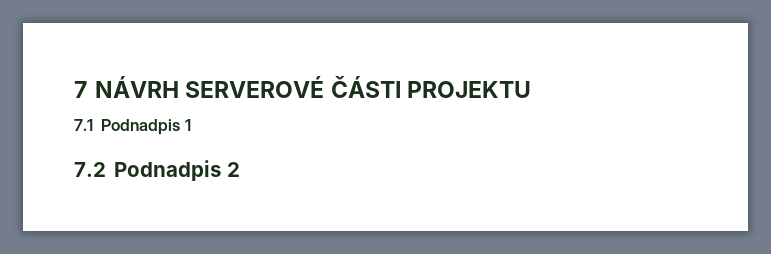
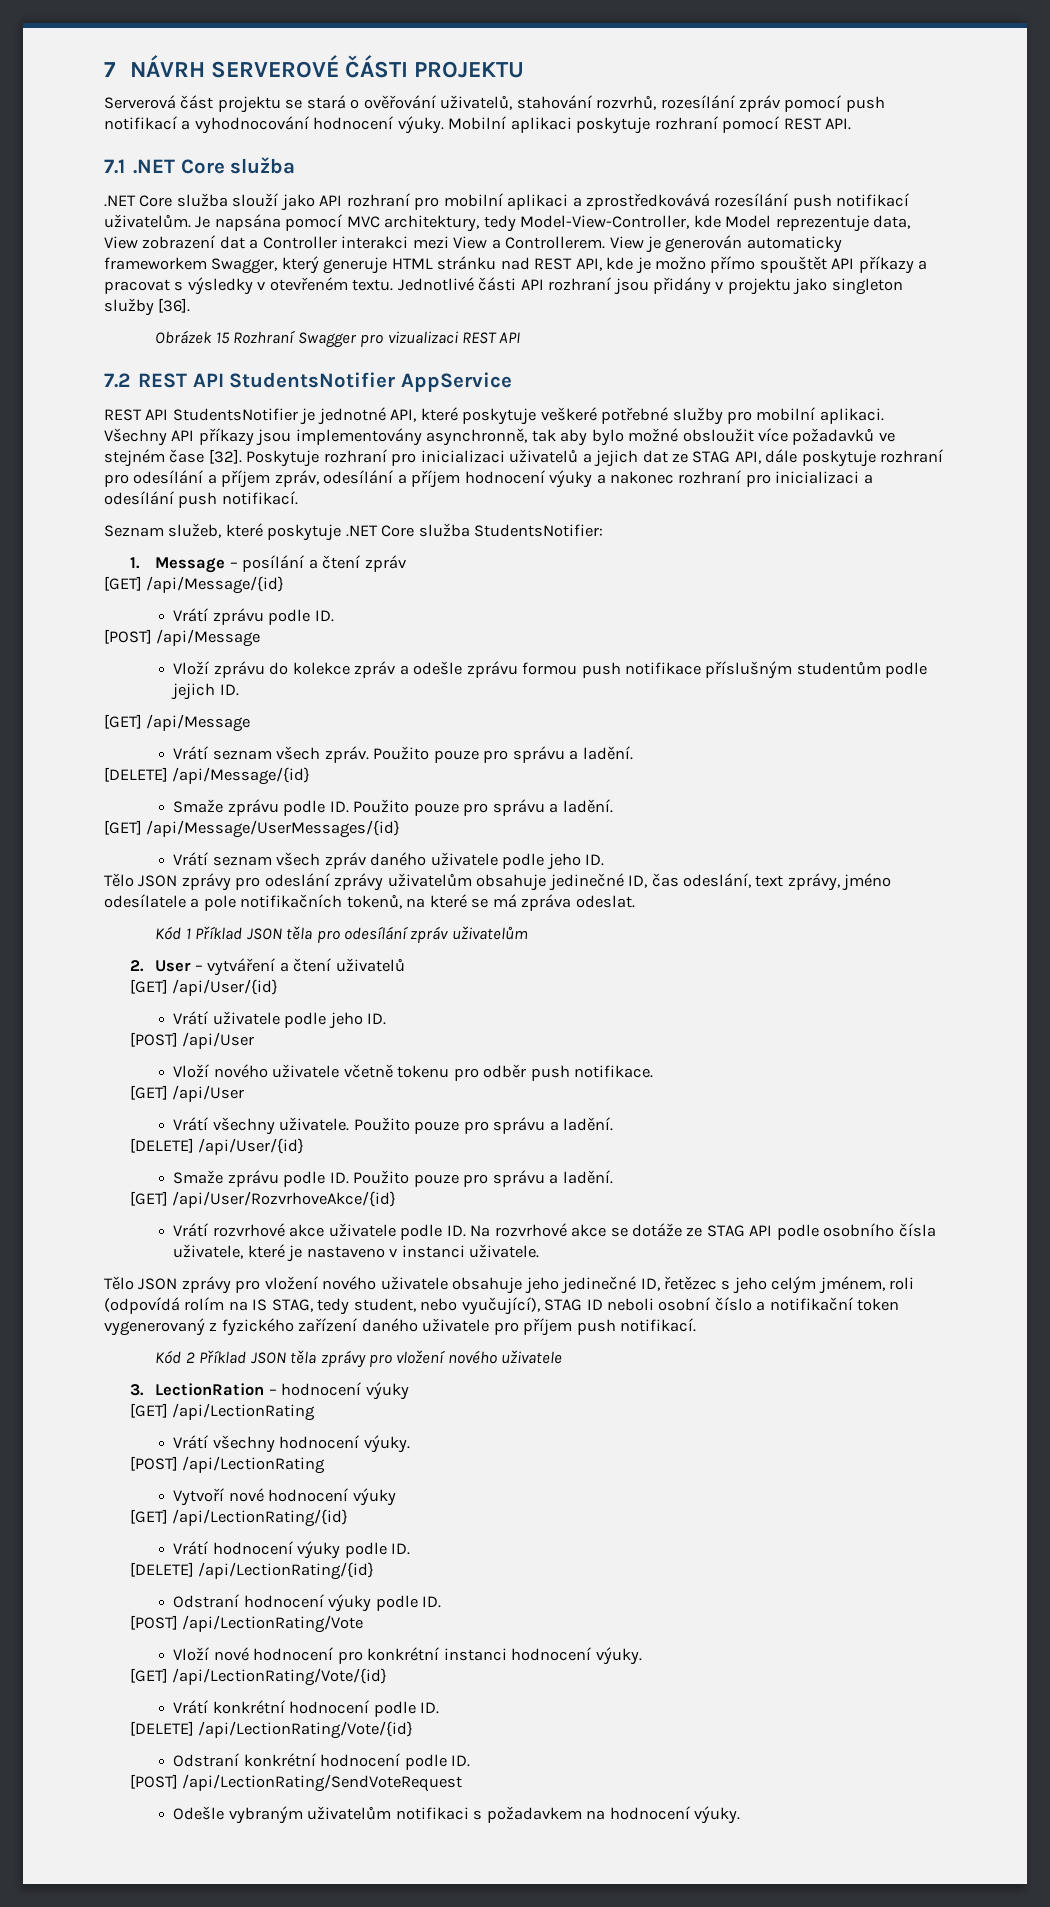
[74,119,191,135] [74,160,240,181] 7.1 Podnadpis 1 // 7.2 Podnadpis 2 -> [104,95,885,113] [104,116,852,134] [104,157,296,174] [104,193,910,211] [104,214,911,232] [104,235,842,253] [104,256,928,274] [104,277,903,295] [104,298,191,316] [155,330,521,348] [104,372,512,392] [104,407,884,425] [104,428,895,446] [104,449,944,467] [104,470,873,488] [104,491,298,508] [104,523,604,541] [129,555,406,573] [104,576,285,594] [173,608,334,625] [104,629,261,647] [173,661,928,679] [171,683,239,700] [104,714,251,732] [173,746,633,763] [104,767,311,785] [173,799,613,816] [104,820,401,838] [173,852,605,870] [104,873,892,891] [104,894,635,911] [155,926,528,943] [129,958,405,976] [129,979,279,996] [173,1011,387,1029] [129,1032,255,1049] [173,1064,654,1081] [129,1085,245,1102] [173,1117,614,1135] [129,1138,305,1155] [173,1170,613,1187] [129,1191,397,1208] [173,1223,936,1240] [173,1244,540,1262] [104,1276,915,1294] [104,1297,900,1315] [104,1318,697,1336] [155,1350,563,1368] [129,1382,409,1400] [129,1403,316,1421] [173,1435,410,1453] [129,1456,326,1474] [173,1488,396,1506] [129,1509,349,1527] [173,1541,411,1559] [129,1562,375,1580] [173,1594,442,1612] [129,1615,364,1633] [173,1647,642,1665] [129,1668,388,1686] [173,1700,440,1717] [129,1721,414,1739] [173,1753,471,1770] [129,1774,463,1792] [173,1806,741,1824] Serverová část projektu se stará o ověřování uživatelů, stahování rozvrhů, rozesílání zpráv pomocí push notifikací a vyhodnocování hodnocení výuky. Mobilní aplikaci poskytuje rozhraní pomocí REST API. // 7.1 .NET Core služba // .NET Core služba slouží jako API rozhraní pro mobilní aplikaci a zprostředkovává rozesílání push notifikací uživatelům. Je napsána pomocí MVC architektury, tedy Model-View-Controller, kde Model reprezentuje data, View zobrazení dat a Controller interakci mezi View a Controllerem. View je generován automaticky frameworkem Swagger, který generuje HTML stránku nad REST API, kde je možno přímo spouštět API příkazy a pracovat s výsledky v otevřeném textu. Jednotlivé části API rozhraní jsou přidány v projektu jako singleton služby [36]. // Obrázek 15 Rozhraní Swagger pro vizualizaci REST API // 7.2 REST API StudentsNotifier AppService // REST API StudentsNotifier je jednotné API, které poskytuje veškeré potřebné služby pro mobilní aplikaci. Všechny API příkazy jsou implementovány asynchronně, tak aby bylo možné obsloužit více požadavků ve stejném čase [32]. Poskytuje rozhraní pro inicializaci uživatelů a jejich dat ze STAG API, dále poskytuje rozhraní pro odesílání a příjem zpráv, odesílání a příjem hodnocení výuky a nakonec rozhraní pro inicializaci a odesílání push notifikací. // Seznam služeb, které poskytuje .NET Core služba StudentsNotifier: // 1. Message – posílání a čtení zpráv // [GET] /api/Message/{id} // Vrátí zprávu podle ID. // [POST] /api/Message // Vloží zprávu do kolekce zpráv a odešle zprávu formou push notifikace příslušným studentům podle jejich ID. // [GET] /api/Message // Vrátí seznam všech zpráv. Použito pouze pro správu a ladění. // [DELETE] /api/Message/{id} // Smaže zprávu podle ID. Použito pouze pro správu a ladění. // [GET] /api/Message/UserMessages/{id} // Vrátí seznam všech zpráv daného uživatele podle jeho ID. // Tělo JSON zprávy pro odeslání zprávy uživatelům obsahuje jedinečné ID, čas odeslání, text zprávy, jméno odesílatele a pole notifikačních tokenů, na které se má zpráva odeslat. // Kód 1 Příklad JSON těla pro odesílání zpráv uživatelům // 2. User – vytváření a čtení uživatelů // [GET] /api/User/{id} // Vrátí uživatele podle jeho ID. // [POST] /api/User // Vloží nového uživatele včetně tokenu pro odběr push notifikace. // [GET] /api/User // Vrátí všechny uživatele. Použito pouze pro správu a ladění. // [DELETE] /api/User/{id} // Smaže zprávu podle ID. Použito pouze pro správu a ladění. // [GET] /api/User/RozvrhoveAkce/{id} // Vrátí rozvrhové akce uživatele podle ID. Na rozvrhové akce se dotáže ze STAG API podle osobního čísla uživatele, které je nastaveno v instanci uživatele. // Tělo JSON zprávy pro vložení nového uživatele obsahuje jeho jedinečné ID, řetězec s jeho celým jménem, roli (odpovídá rolím na IS STAG, tedy student, nebo vyučující), STAG ID neboli osobní číslo a notifikační token vygenerovaný z fyzického zařízení daného uživatele pro příjem push notifikací. // Kód 2 Příklad JSON těla zprávy pro vložení nového uživatele // 3. LectionRation – hodnocení výuky // [GET] /api/LectionRating // Vrátí všechny hodnocení výuky. // [POST] /api/LectionRating // Vytvoří nové hodnocení výuky // [GET] /api/LectionRating/{id} // Vrátí hodnocení výuky podle ID. // [DELETE] /api/LectionRating/{id} // Odstraní hodnocení výuky podle ID. // [POST] /api/LectionRating/Vote // Vloží nové hodnocení pro konkrétní instanci hodnocení výuky. // [GET] /api/LectionRating/Vote/{id} // Vrátí konkrétní hodnocení podle ID. // [DELETE] /api/LectionRating/Vote/{id} // Odstraní konkrétní hodnocení podle ID. // [POST] /api/LectionRating/SendVoteRequest // Odešle vybraným uživatelům notifikaci s požadavkem na hodnocení výuky.

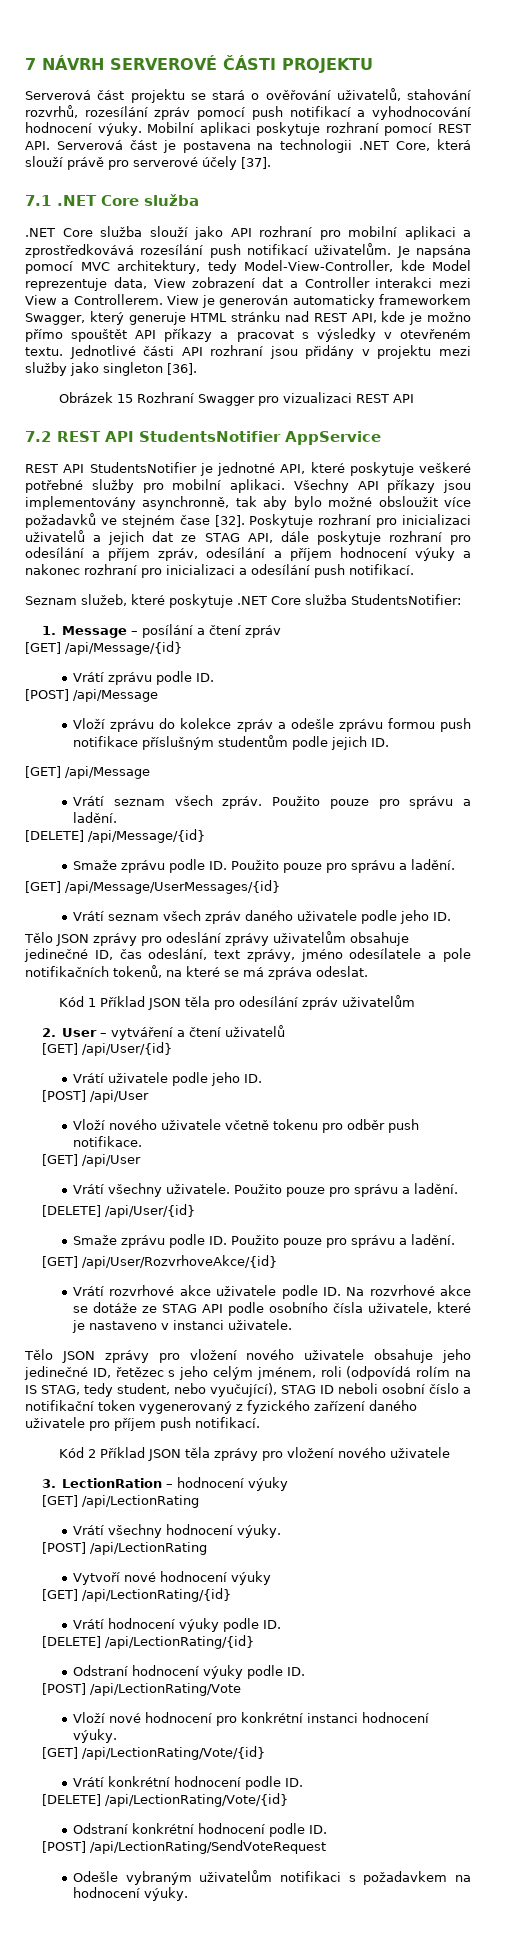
(852, 124) none -> [56,139,472,153] [25,156,271,170] Serverová část je postavena na technologii .NET Core, která slouží právě pro serverové účely [37].
(791, 286) none -> [438,346,471,356] [25,362,67,376] mezi služby
[104,298,154,316] služby -> (163, 369) none

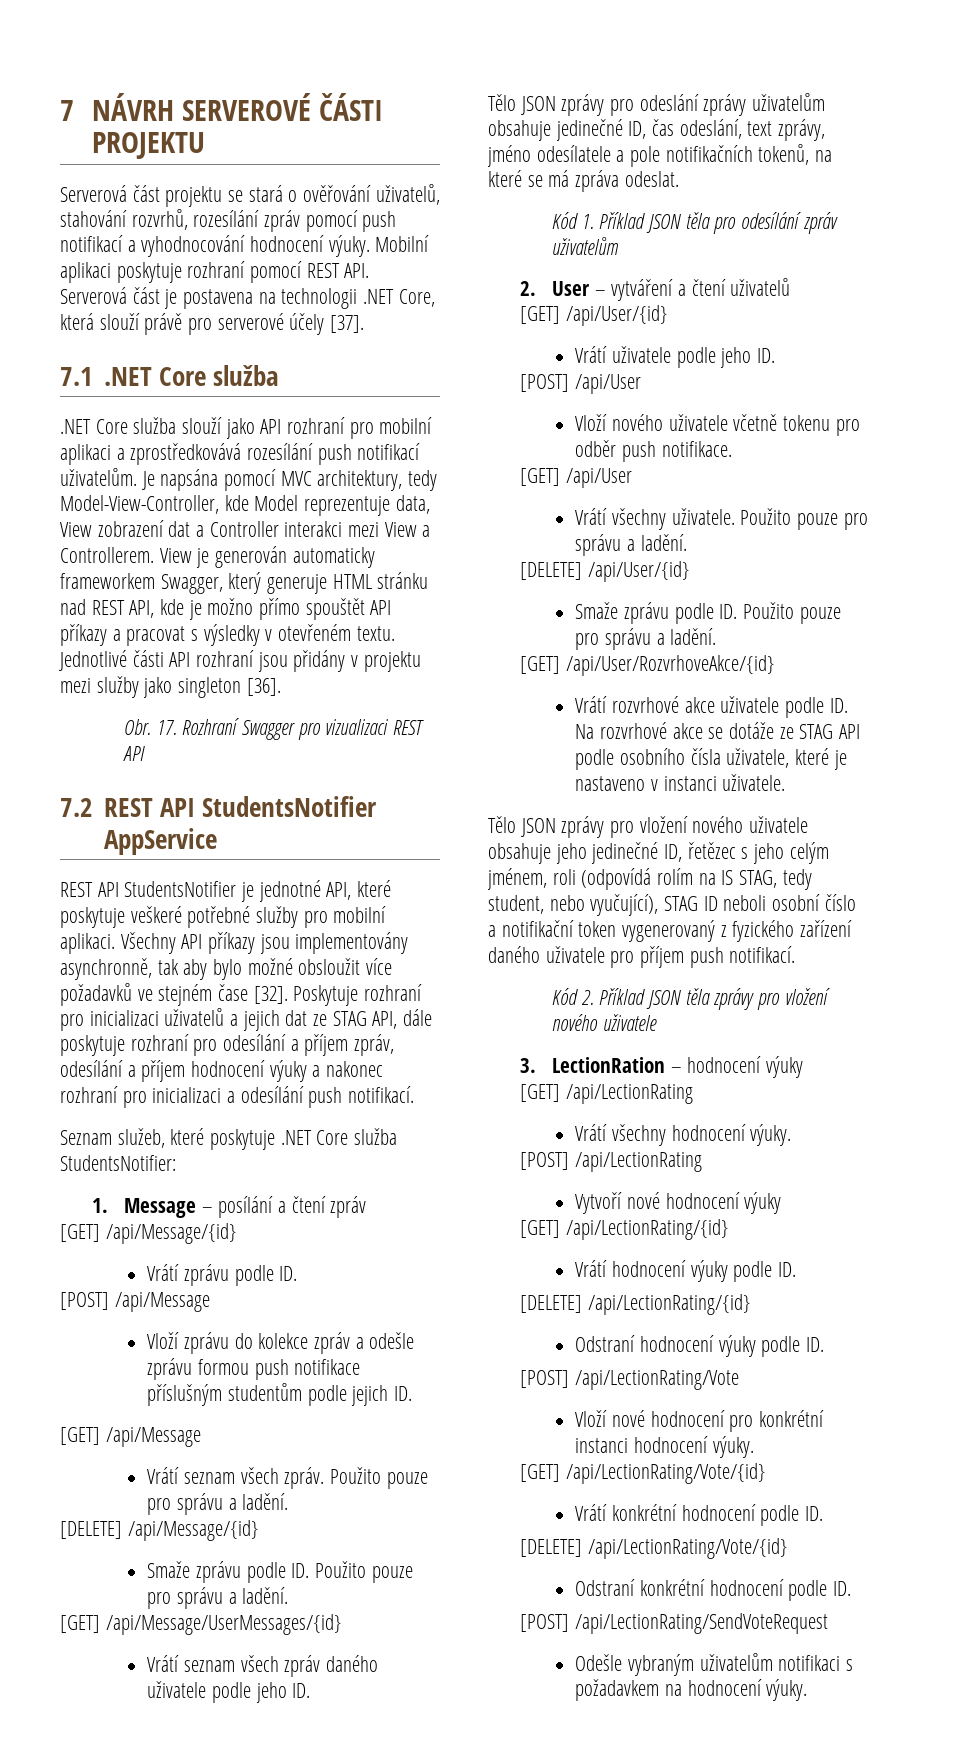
[59,392,134,403] Obrázek 15 -> [124,719,177,735] Obr. 17.
[88,998,97,1007] 1 -> [581,214,594,229] 1.
[88,1449,97,1458] 2 -> [580,990,594,1005] 2.

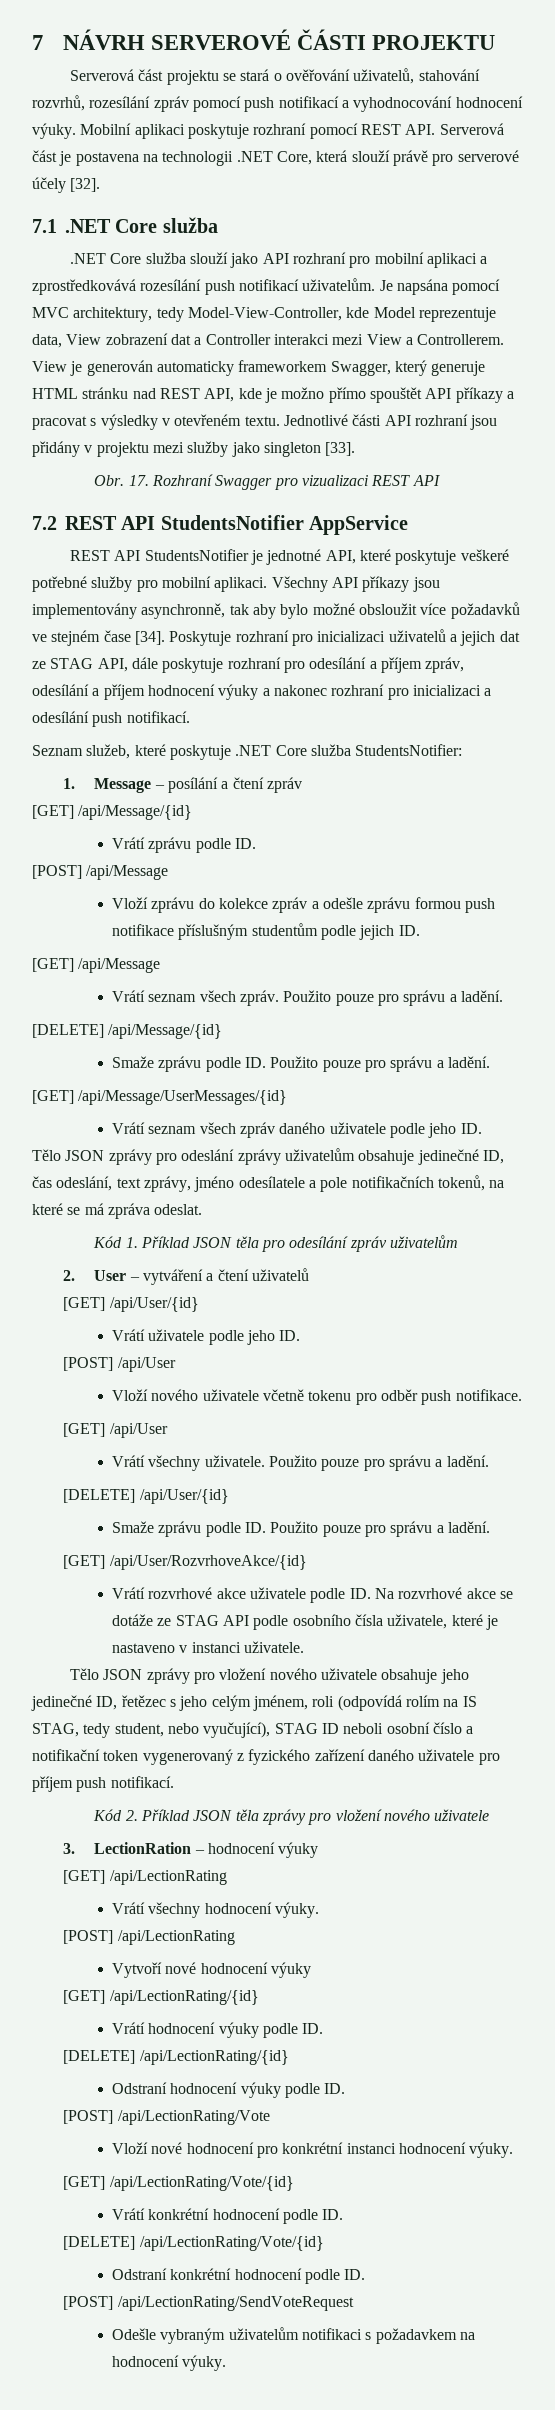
[330,315,365,333] [37]. -> [70,178,101,192] [32].
[246,678,281,696] [36]. -> [325,442,356,456] [33].
[253,986,288,1004] [32]. -> [134,631,165,645] [34].

